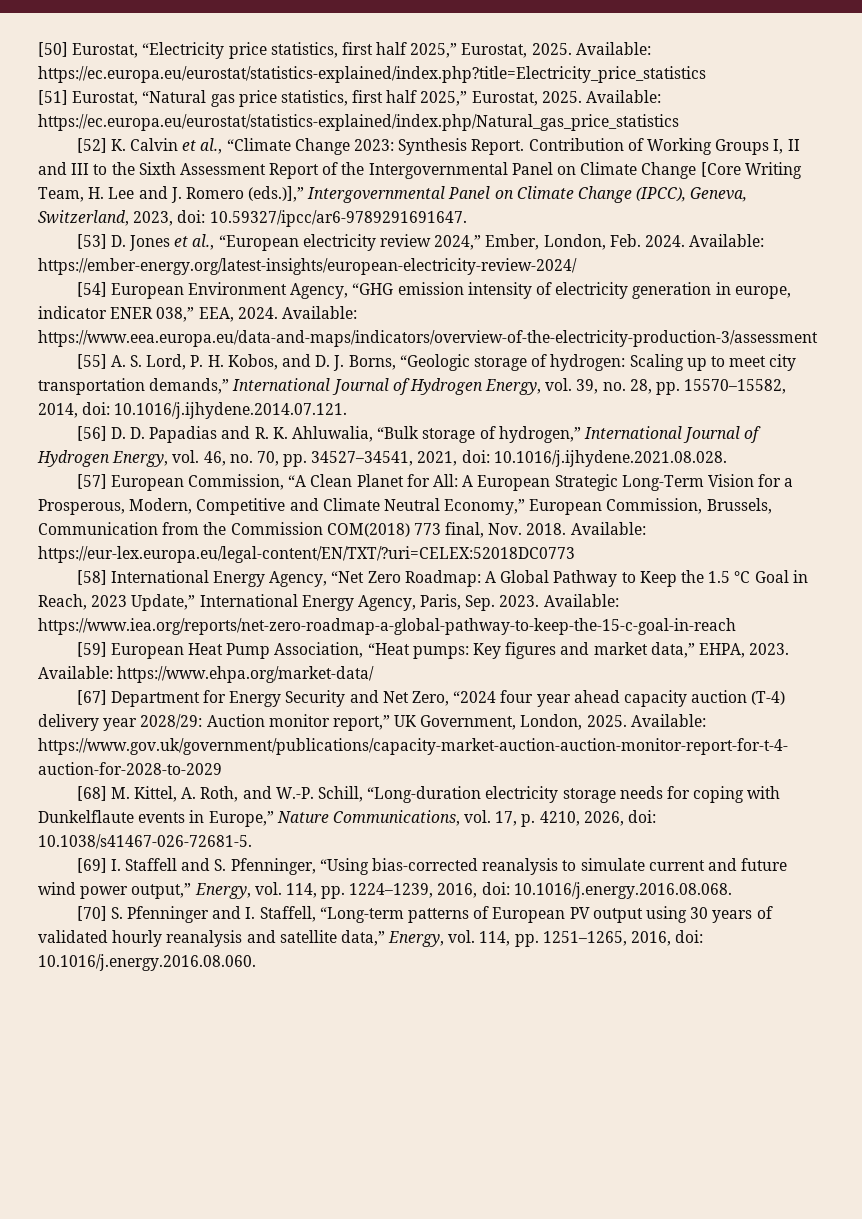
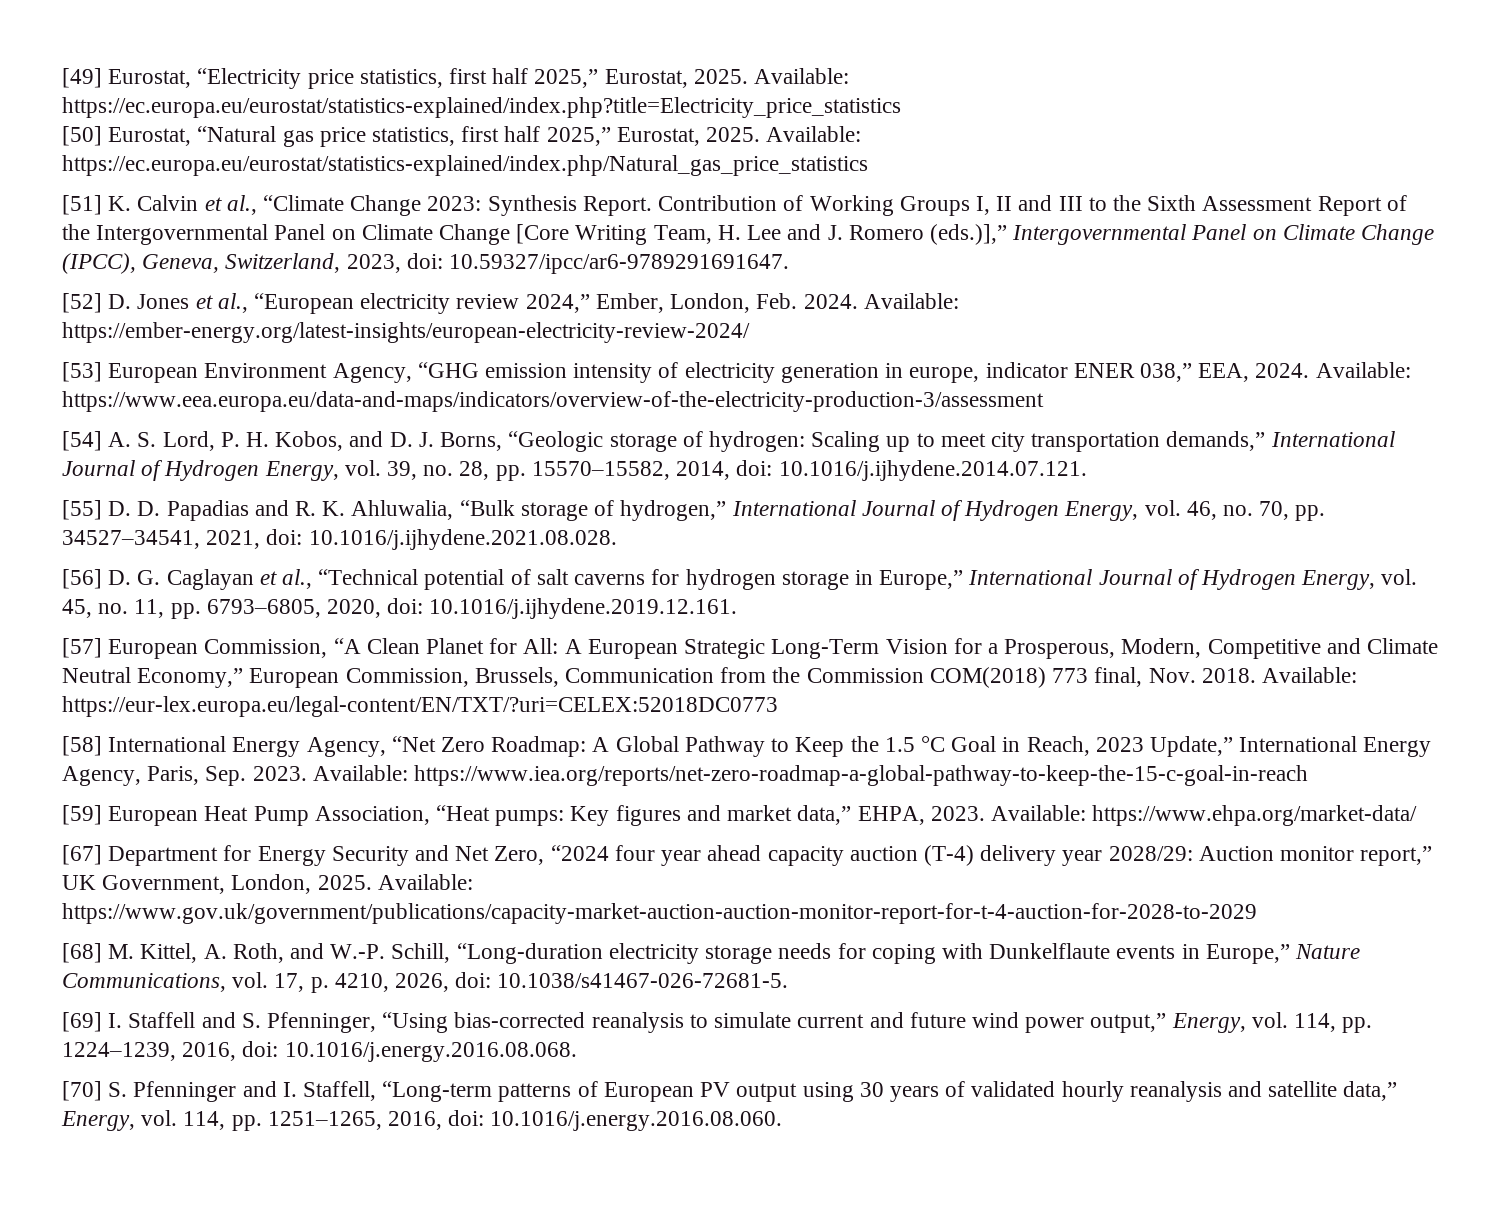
[38,42,68,57] [50] -> [62,68,102,88] [49]
[38,90,68,105] [51] -> [62,126,102,146] [50]
[76,138,107,153] [52] -> [62,195,102,215] [51]
[76,234,107,249] [53] -> [62,293,102,313] [52]
[76,282,107,297] [54] -> [62,362,102,382] [53]
[76,354,107,369] [55] -> [62,431,102,451] [54]
[76,426,107,441] [56] -> [62,500,102,520] [55]
(727, 458) none -> [62,569,1418,590] [62,598,738,619] // [56] D. G. Caglayan et al., “Technical potential of salt caverns for hydrogen storage in Europe,” International Journal of Hydrogen Energy, vol. 45, no. 11, pp. 6793–6805, 2020, doi: 10.1016/j.ijhydene.2019.12.161.

